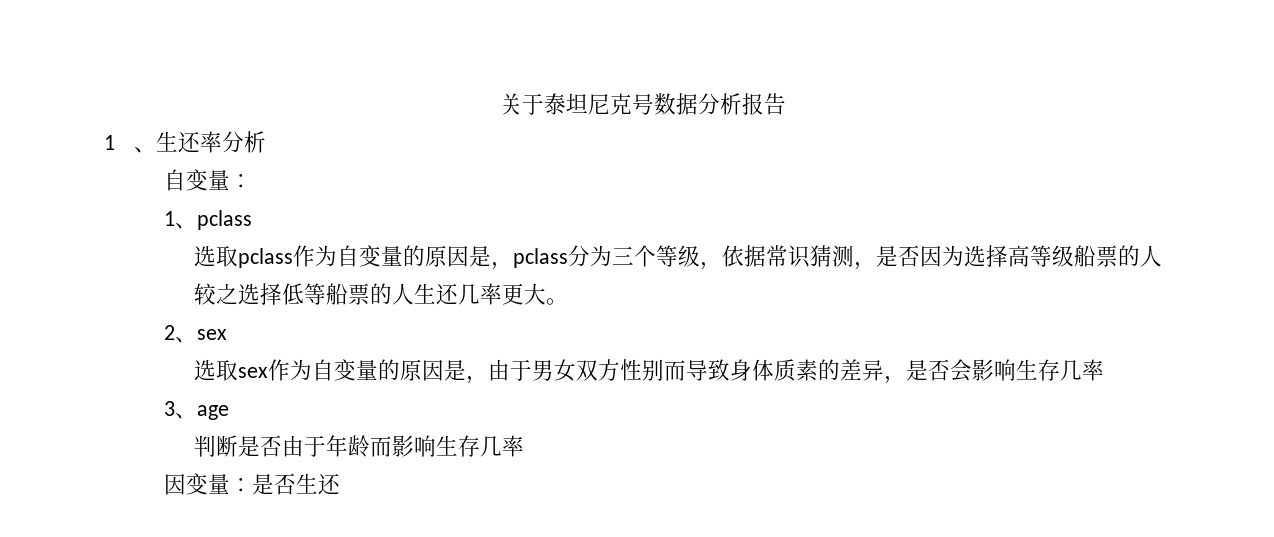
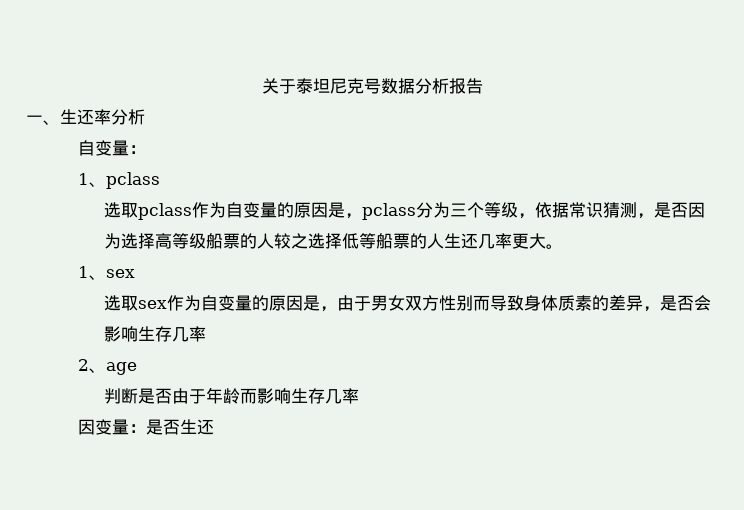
[104,135,115,150] 1 -> [26,115,43,123] 一
[164,325,176,340] 2 -> [78,266,90,278] 1
[164,401,176,416] 3 -> [78,359,90,371] 2

